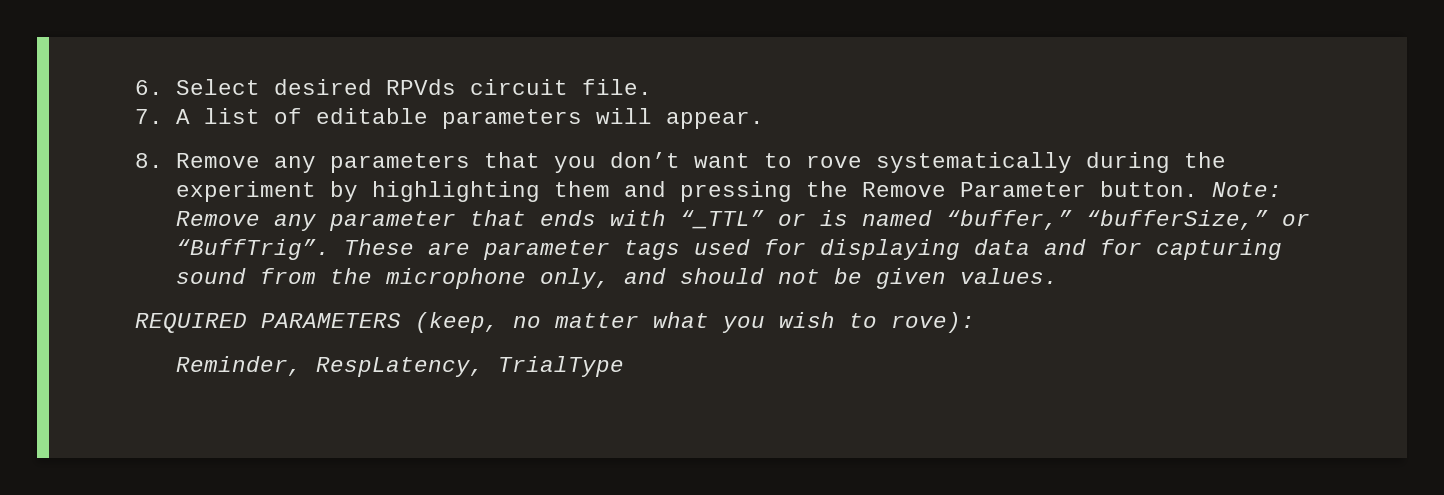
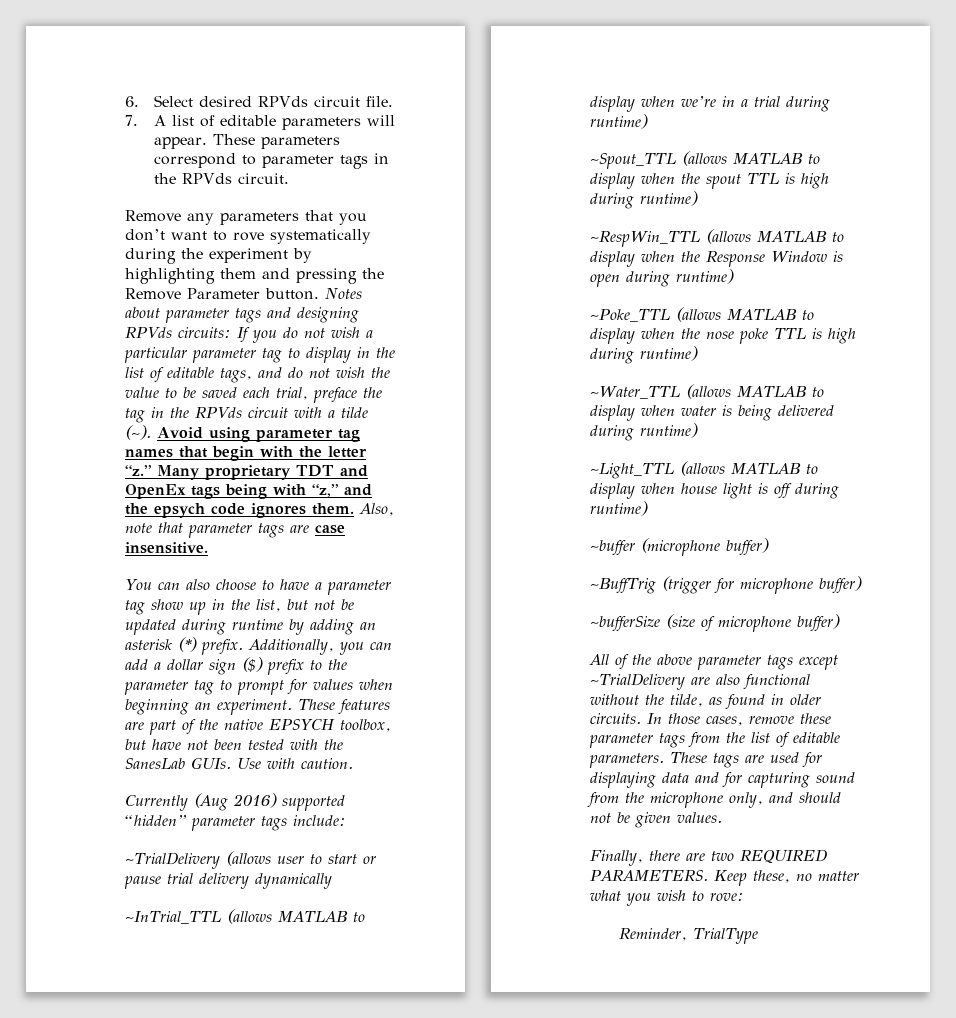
[135,153,164,168] // 8. -> [213,134,341,149] [154,153,390,169] [154,173,290,184] These parameters correspond to parameter tags in the RPVds circuit. //
[1212,182,1283,197] [176,210,1311,231] [176,239,681,260] Note: Remove any parameter that ends with “_TTL” or is named “buffer,” “bufferSize,” or “BuffTrig”. These are parameter tags -> [324,288,362,299] [124,307,359,323] [124,327,373,343] [123,347,395,363] [124,367,390,383] [124,387,382,403] [124,407,368,423] [124,425,360,442] [124,446,367,461] [124,465,368,480] [124,484,372,499] [124,503,394,518] [124,522,345,538] [124,542,208,554] [124,579,391,595] [124,599,354,615] [124,619,376,635] [124,637,392,655] [124,657,347,675] [123,679,393,695] [124,699,390,715] [124,719,391,735] [124,739,343,750] [124,757,353,770] [124,793,345,811] [124,815,346,831] [124,851,376,869] [123,873,332,889] [124,909,365,924] [589,96,830,112] [589,114,648,129] [589,151,820,169] [589,173,829,189] [589,191,698,209] [589,229,844,247] [589,251,843,267] [589,269,734,287] [589,307,814,322] [589,328,856,344] [589,346,698,364] [589,384,824,399] [589,405,834,421] [589,423,698,441] [589,461,818,479] [589,483,839,499] [589,501,648,516] [589,538,769,556] [589,576,862,594] [589,614,840,632] [588,654,838,670] [589,673,810,690] [589,694,821,709] [589,713,831,726] [588,732,840,748] [588,752,764,768] Notes about parameter tags and designing RPVds circuits: If you do not wish a particular parameter tag to display in the list of editable tags, and do not wish the value to be saved each trial, preface the tag in the RPVds circuit with a tilde (~). Avoid using parameter tag names that begin with the letter “z.” Many proprietary TDT and OpenEx tags being with “z,” and the epsych code ignores them. Also, note that parameter tags are case insensitive. // You can also choose to have a parameter tag show up in the list, but not be updated during runtime by adding an asterisk (*) prefix. Additionally, you can add a dollar sign ($) prefix to the parameter tag to prompt for values when beginning an experiment. These features are part of the native EPSYCH toolbox, but have not been tested with the SanesLab GUIs. Use with caution. // Currently (Aug 2016) supported “hidden” parameter tags include: // ~TrialDelivery (allows user to start or pause trial delivery dynamically // ~InTrial_TTL (allows MATLAB to display when we’re in a trial during runtime) // ~Spout_TTL (allows MATLAB to display when the spout TTL is high during runtime) // ~RespWin_TTL (allows MATLAB to display when the Response Window is open during runtime) // ~Poke_TTL (allows MATLAB to display when the nose poke TTL is high during runtime) // ~Water_TTL (allows MATLAB to display when water is being delivered during runtime) // ~Light_TTL (allows MATLAB to display when house light is off during runtime) // ~buffer (microphone buffer) // ~BuffTrig (trigger for microphone buffer) // ~bufferSize (size of microphone buffer) // All of the above parameter tags except ~TrialDelivery are also functional without the tilde, as found in older circuits. In those cases, remove these parameter tags from the list of editable parameters. These tags are
[135,312,500,333] REQUIRED PARAMETERS (keep, -> [589,849,827,866] [589,870,790,886] Finally, there are two REQUIRED PARAMETERS. Keep these,
[891,312,976,333] rove): -> [709,892,744,901] rove:
[316,357,485,377] RespLatency, -> (688, 934) none

